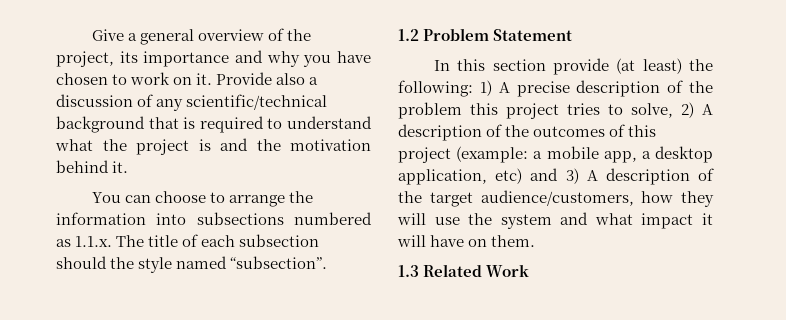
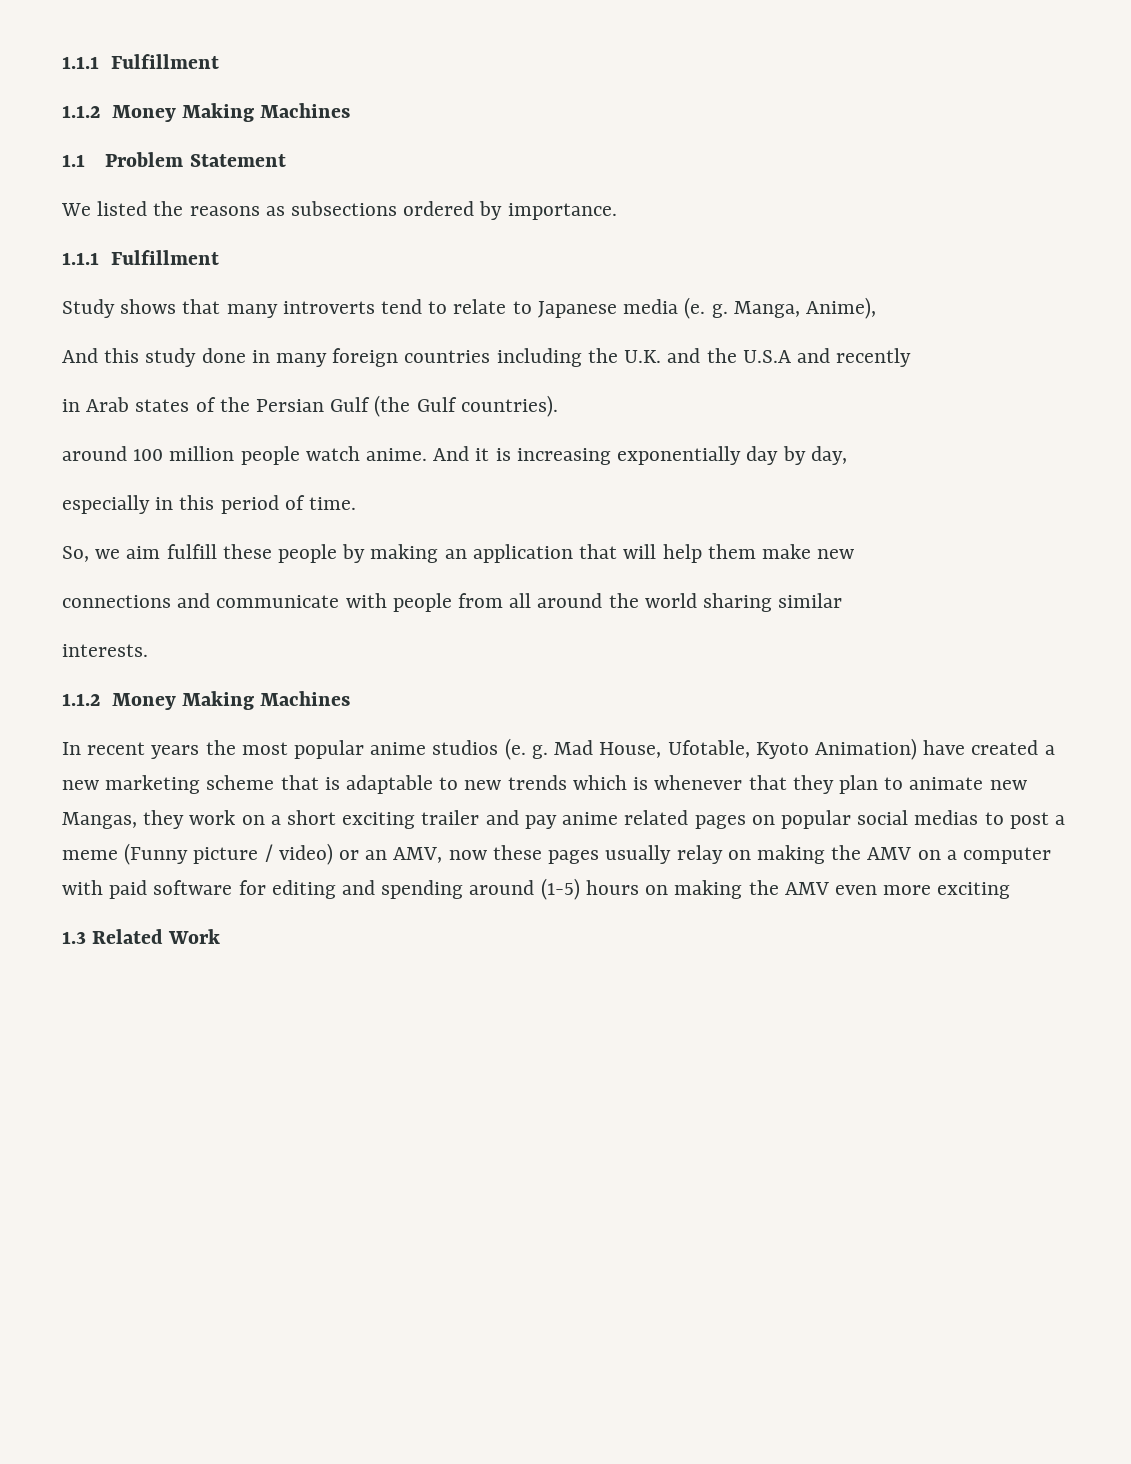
[91,28,312,45] [56,50,371,67] [56,72,319,85] [56,94,328,111] [56,116,372,133] [55,138,371,155] [56,160,129,173] [91,191,314,207] [56,212,372,225] [56,234,320,247] [56,256,328,273] [398,28,573,41] [433,58,713,75] [398,80,713,97] [398,102,713,119] [398,124,657,141] [398,146,713,163] [398,168,714,185] [398,190,714,207] [397,212,713,229] [397,235,536,247] Give a general overview of the project, its importance and why you have chosen to work on it. Provide also a discussion of any scientific/technical background that is required to understand what the project is and the motivation behind it. // You can choose to arrange the information into subsections numbered as 1.1.x. The title of each subsection should the style named “subsection”. // 1.2 Problem Statement // In this section provide (at least) the following: 1) A precise description of the problem this project tries to solve, 2) A description of the outcomes of this project (example: a mobile app, a desktop application, etc) and 3) A description of the target audience/customers, how they will use the system and what impact it will have on them. -> [62,54,219,69] [62,103,350,122] [62,152,286,167] [61,201,617,220] [62,250,219,265] [62,297,876,319] [62,348,912,367] [62,395,558,417] [62,446,847,465] [62,495,357,514] [62,544,855,563] [62,593,843,612] [62,644,148,657] [62,691,350,710] [62,738,1055,760] [62,775,1027,794] [62,810,1065,829] [62,843,1051,865] [62,878,1011,900] 1.1.1 Fulfillment // 1.1.2 Money Making Machines // 1.1 Problem Statement // We listed the reasons as subsections ordered by importance. // 1.1.1 Fulfillment // Study shows that many introverts tend to relate to Japanese media (e. g. Manga, Anime), // And this study done in many foreign countries including the U.K. and the U.S.A and recently // in Arab states of the Persian Gulf (the Gulf countries). // around 100 million people watch anime. And it is increasing exponentially day by day, // especially in this period of time. // So, we aim fulfill these people by making an application that will help them make new // connections and communicate with people from all around the world sharing similar // interests. // 1.1.2 Money Making Machines // In recent years the most popular anime studios (e. g. Mad House, Ufotable, Kyoto Animation) have created a new marketing scheme that is adaptable to new trends which is whenever that they plan to animate new Mangas, they work on a short exciting trailer and pay anime related pages on popular social medias to post a meme (Funny picture / video) or an AMV, now these pages usually relay on making the AMV on a computer with paid software for editing and spending around (1-5) hours on making the AMV even more exciting

